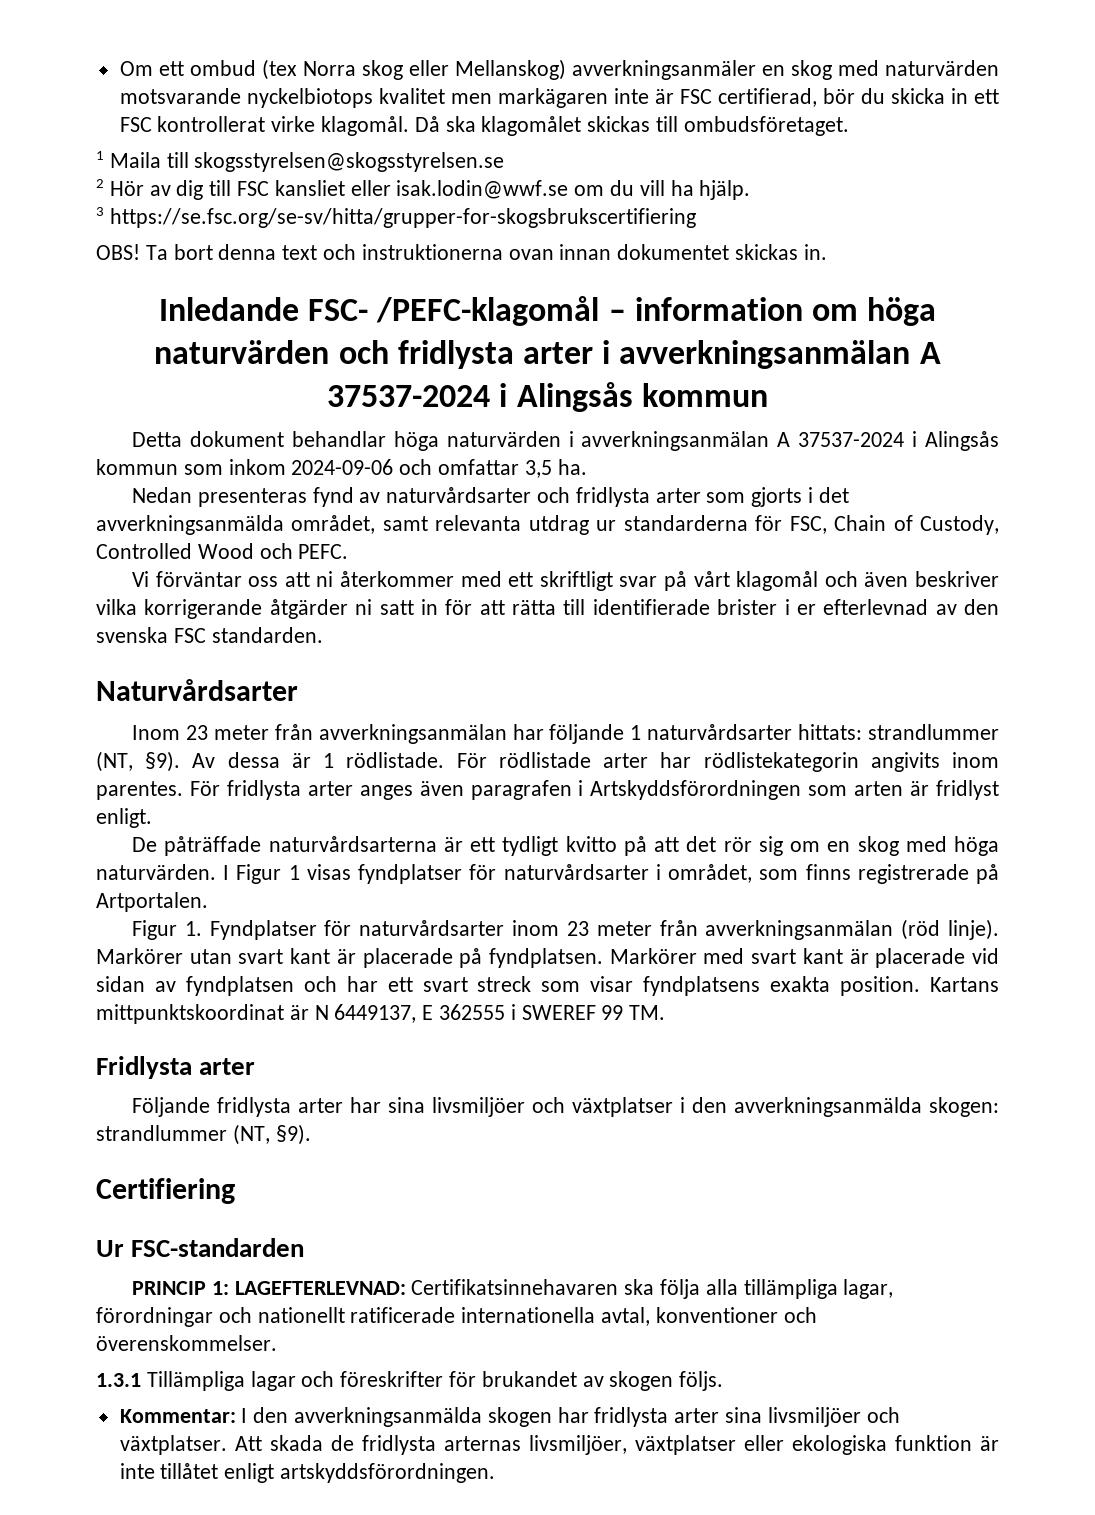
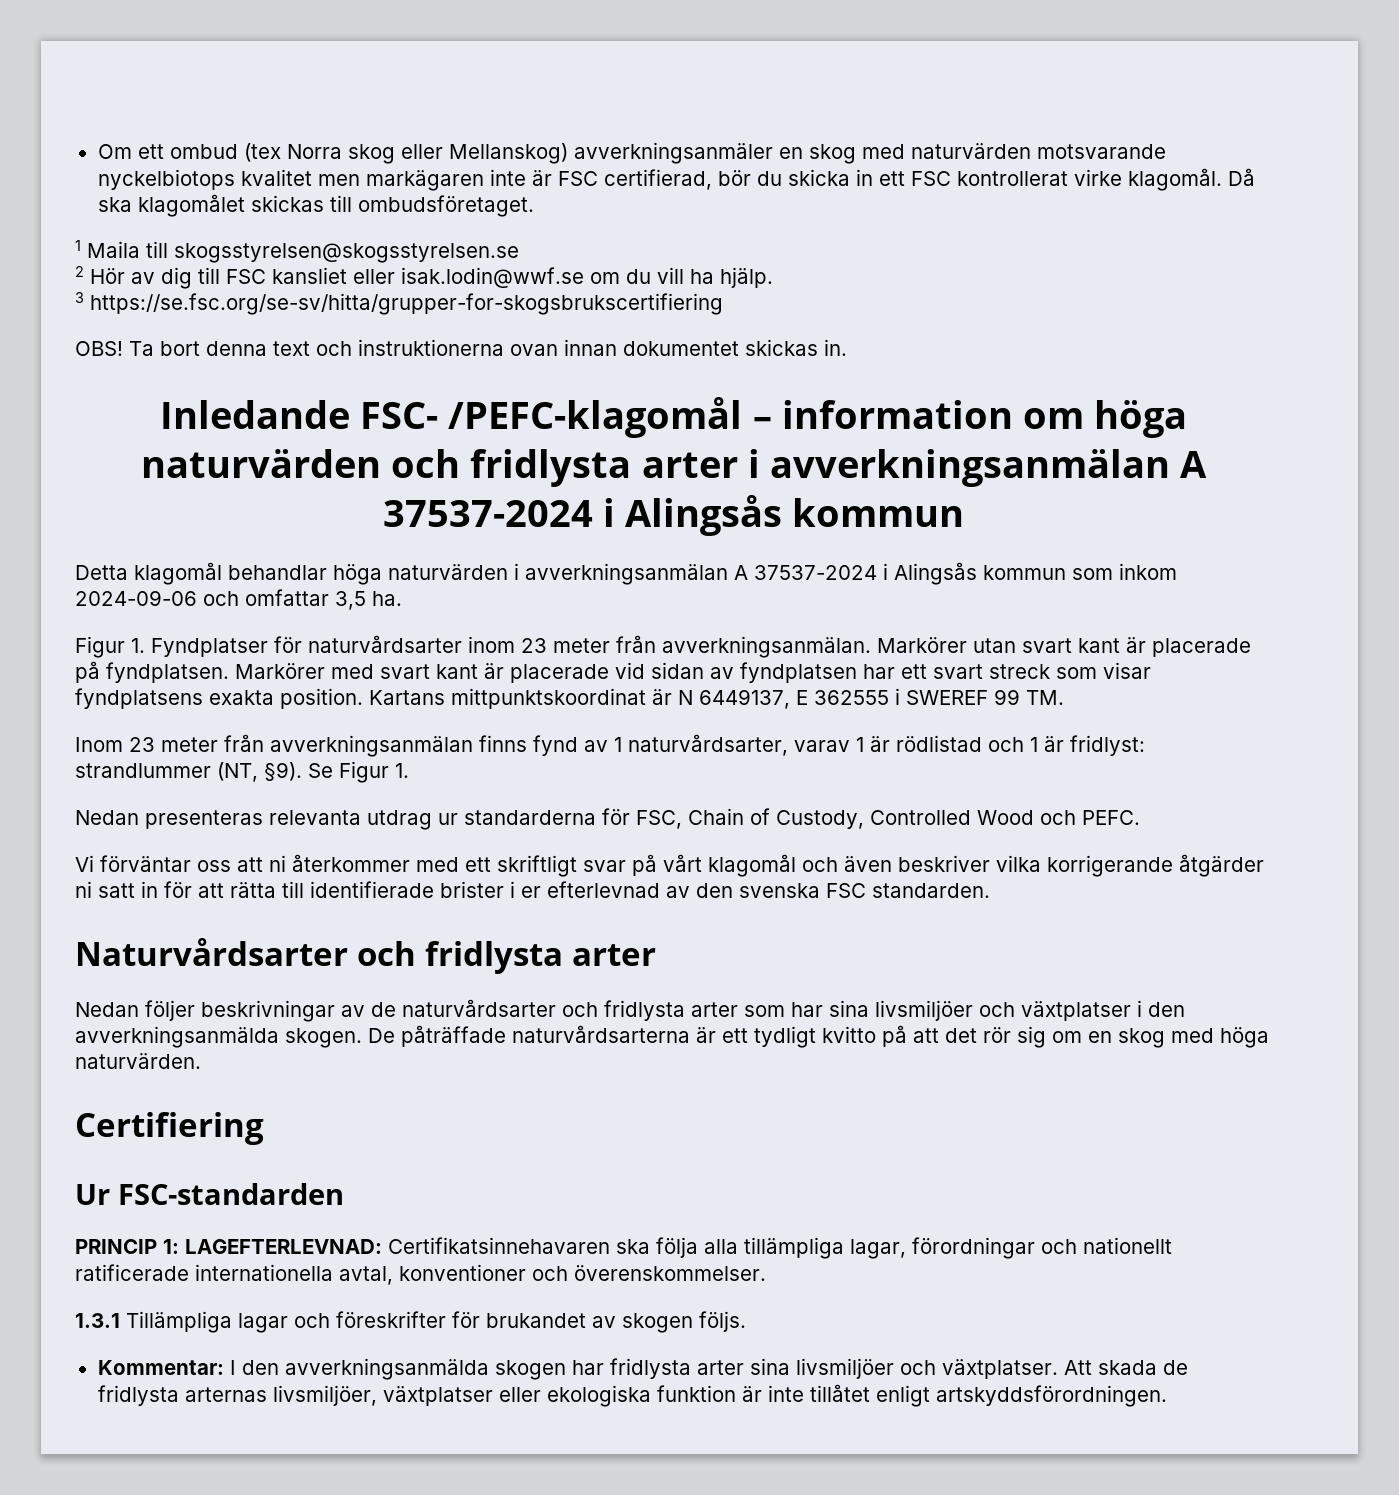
[189,431,284,447] dokument -> [134,562,222,585] klagomål
[132,487,849,507] [96,515,428,535] Nedan presenteras fynd av naturvårdsarter och fridlysta arter som gjorts i det avverkningsanmälda området, samt -> [75,635,1251,658] [75,661,1151,683] [75,688,1064,709] [75,734,1145,757] [75,761,409,783] [75,810,263,829] Figur 1. Fyndplatser för naturvårdsarter inom 23 meter från avverkningsanmälan. Markörer utan svart kant är placerade på fyndplatsen. Markörer med svart kant är placerade vid sidan av fyndplatsen har ett svart streck som visar fyndplatsens exakta position. Kartans mittpunktskoordinat är N 6449137, E 362555 i SWEREF 99 TM. // Inom 23 meter från avverkningsanmälan finns fynd av 1 naturvårdsarter, varav 1 är rödlistad och 1 är fridlyst: strandlummer (NT, §9). Se Figur 1. // Nedan presenteras
[132,724,999,744] [96,751,1000,772] [96,780,999,800] [96,808,152,828] // Inom 23 meter från avverkningsanmälan har följande 1 naturvårdsarter hittats: strandlummer (NT, §9). Av dessa är 1 rödlistade. För rödlistade arter har rödlistekategorin angivits inom parentes. För fridlysta arter anges även paragrafen i Artskyddsförordningen som arten är fridlyst enligt. // -> [356,941,656,974] [75,999,1185,1022] [75,1026,362,1048] och fridlysta arter // Nedan följer beskrivningar av de naturvårdsarter och fridlysta arter som har sina livsmiljöer och växtplatser i den avverkningsanmälda skogen.
[223,864,1000,884] [96,892,208,912] [132,919,999,940] [96,948,999,968] [96,976,999,996] [96,1004,666,1024] [96,1056,256,1079] [132,1097,999,1117] [96,1124,311,1145] I Figur 1 visas fyndplatser för naturvårdsarter i området, som finns registrerade på Artportalen. // Figur 1. Fyndplatser för naturvårdsarter inom 23 meter från avverkningsanmälan (röd linje). Markörer utan svart kant är placerade på fyndplatsen. Markörer med svart kant är placerade vid sidan av fyndplatsen och har ett svart streck som visar fyndplatsens exakta position. Kartans mittpunktskoordinat är N 6449137, E 362555 i SWEREF 99 TM. // Fridlysta arter // Följande fridlysta arter har sina livsmiljöer och växtplatser i den avverkningsanmälda skogen: strandlummer (NT, §9). -> (201, 1061) none

